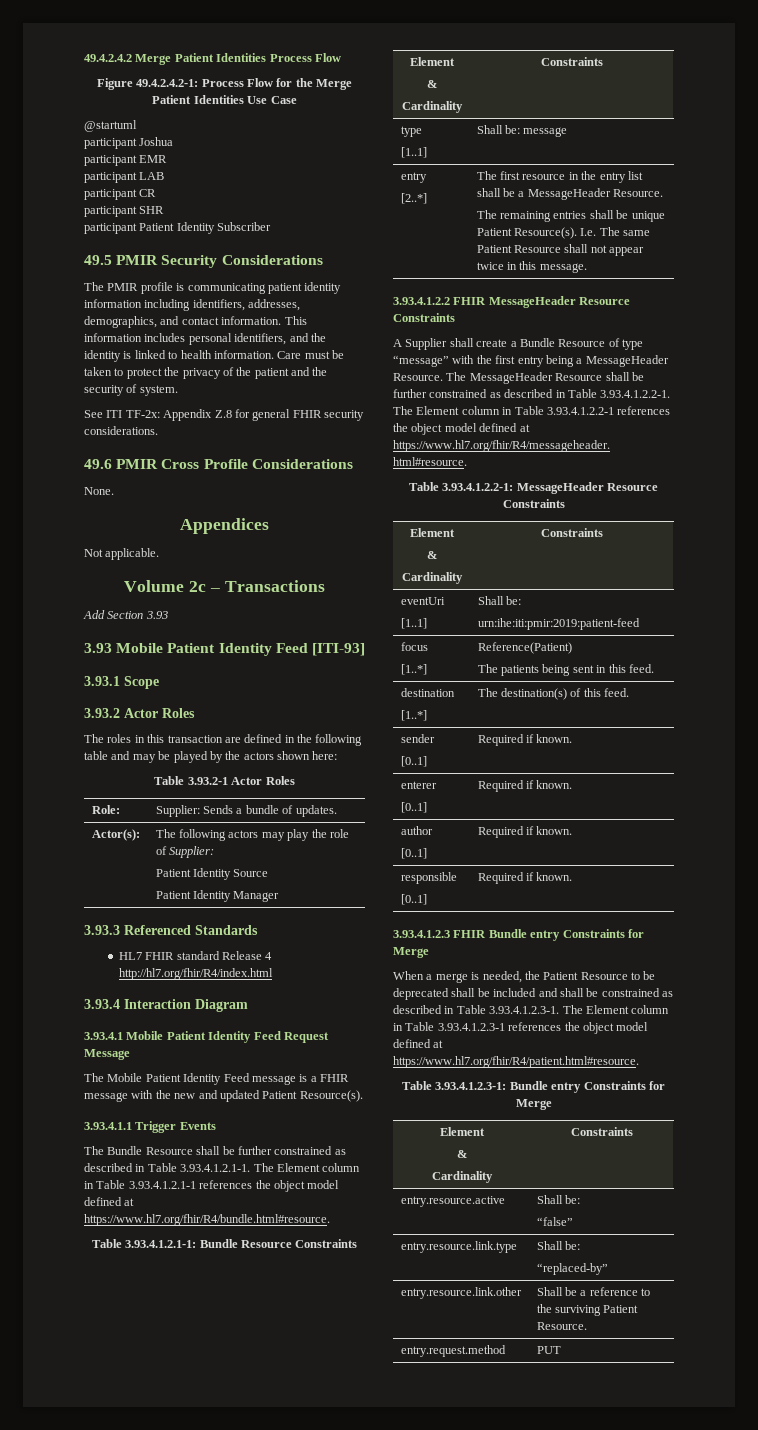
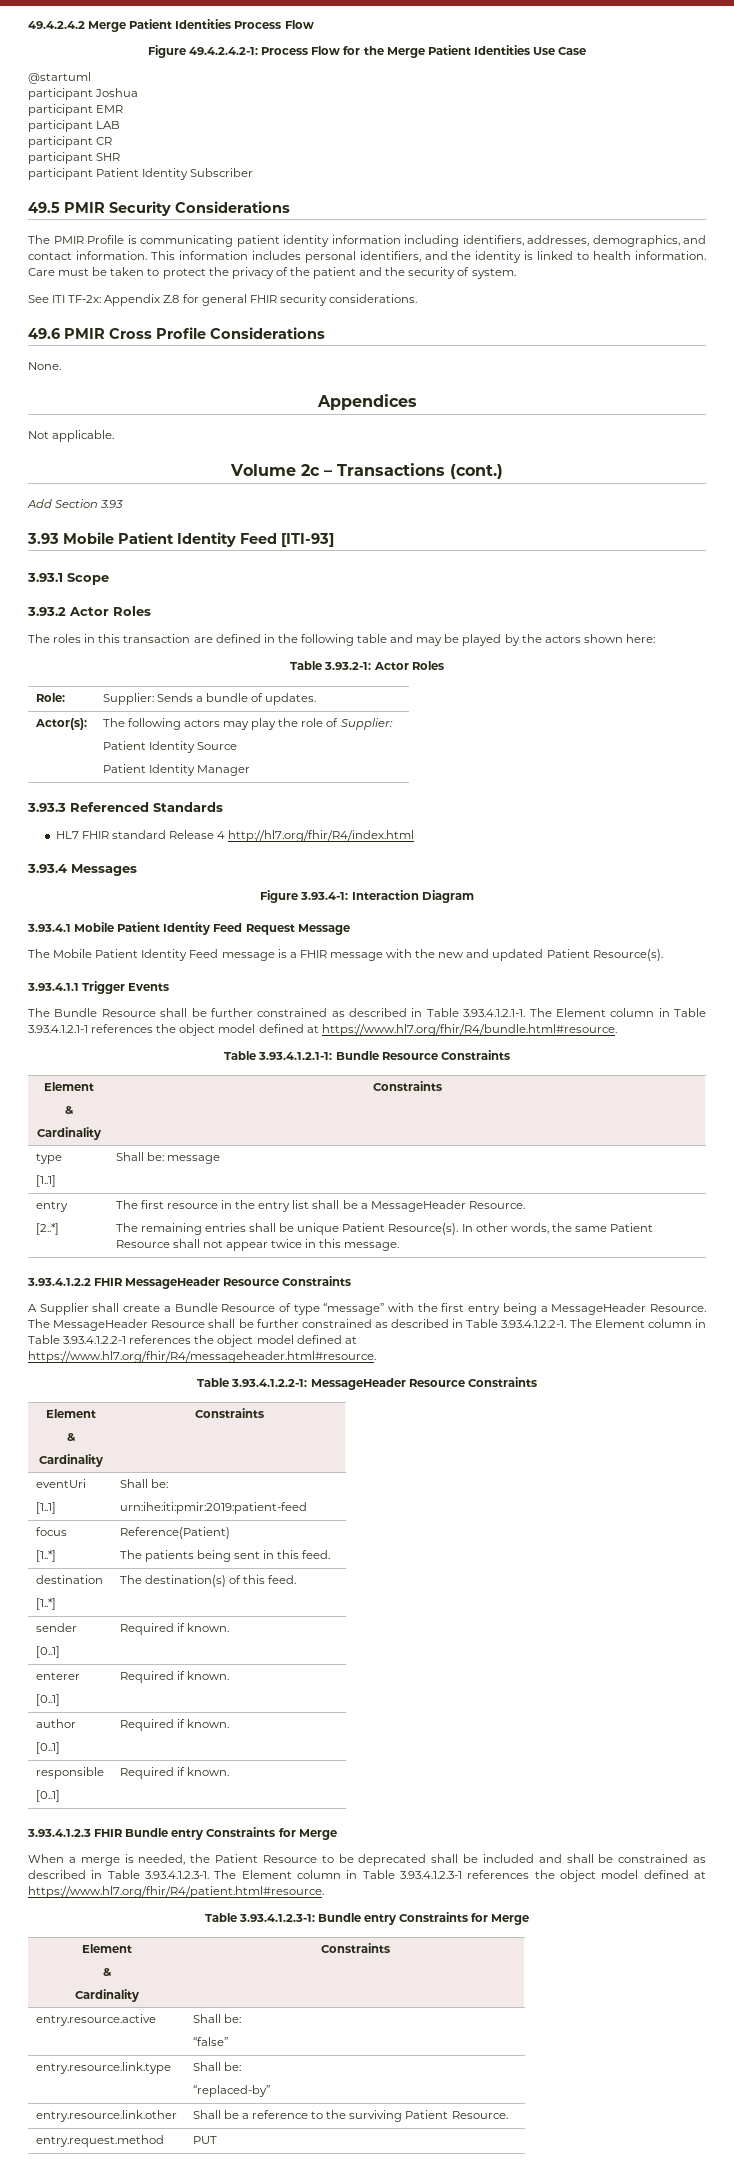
[140,282,173,294] profile -> [87,235,124,244] Profile
(325, 586) none -> [450,464,503,479] (cont.)
[187,777,228,785] 3.93.2-1 -> [324,662,372,670] 3.93.2-1:
(120, 1004) none -> [71,864,137,876] [260,890,349,903] Messages // Figure 3.93.4-1:
[580,227,620,236] I.e. The -> [461,1223,572,1234] In other words, the

